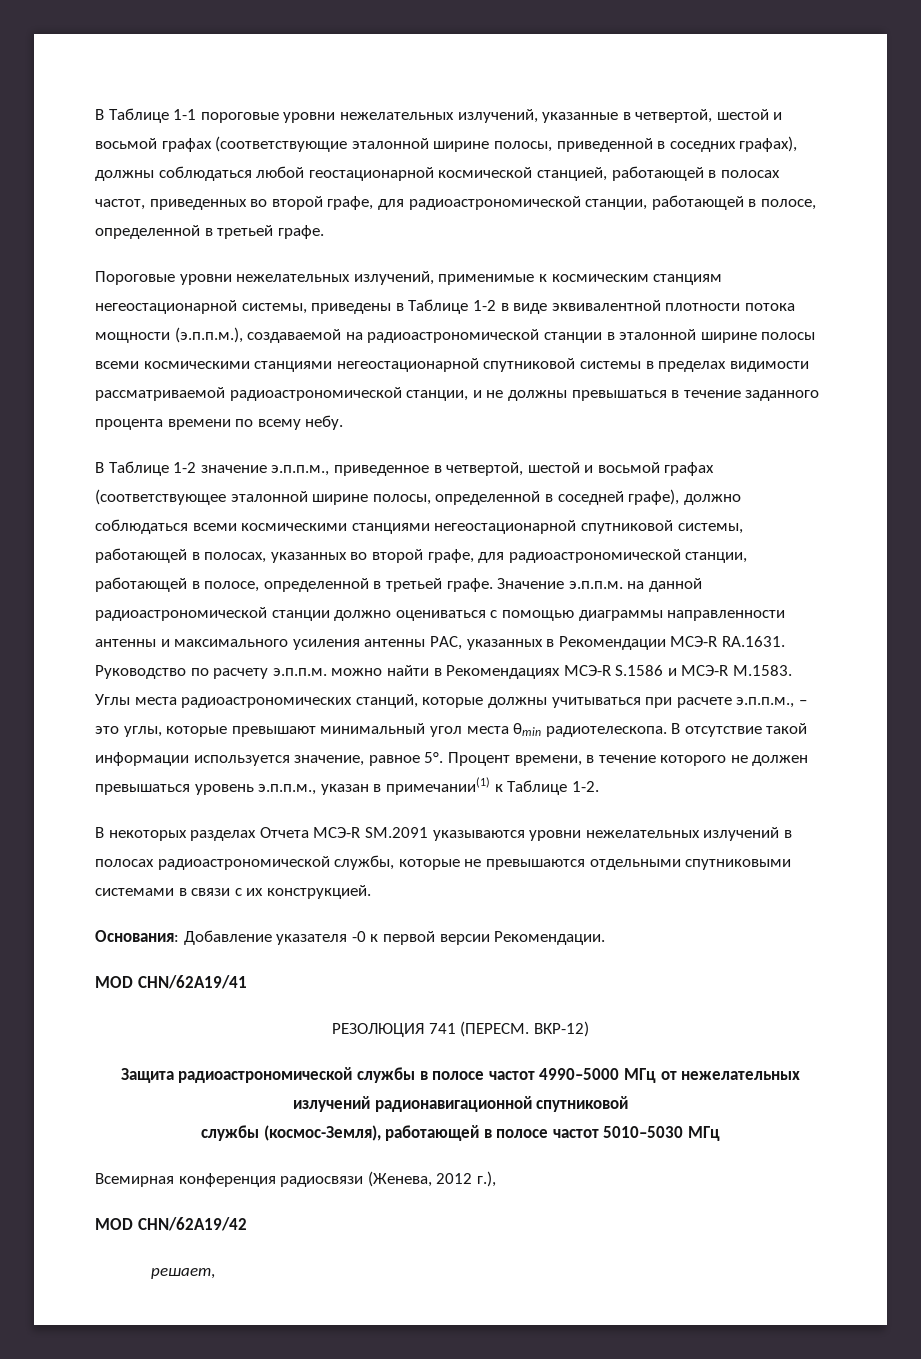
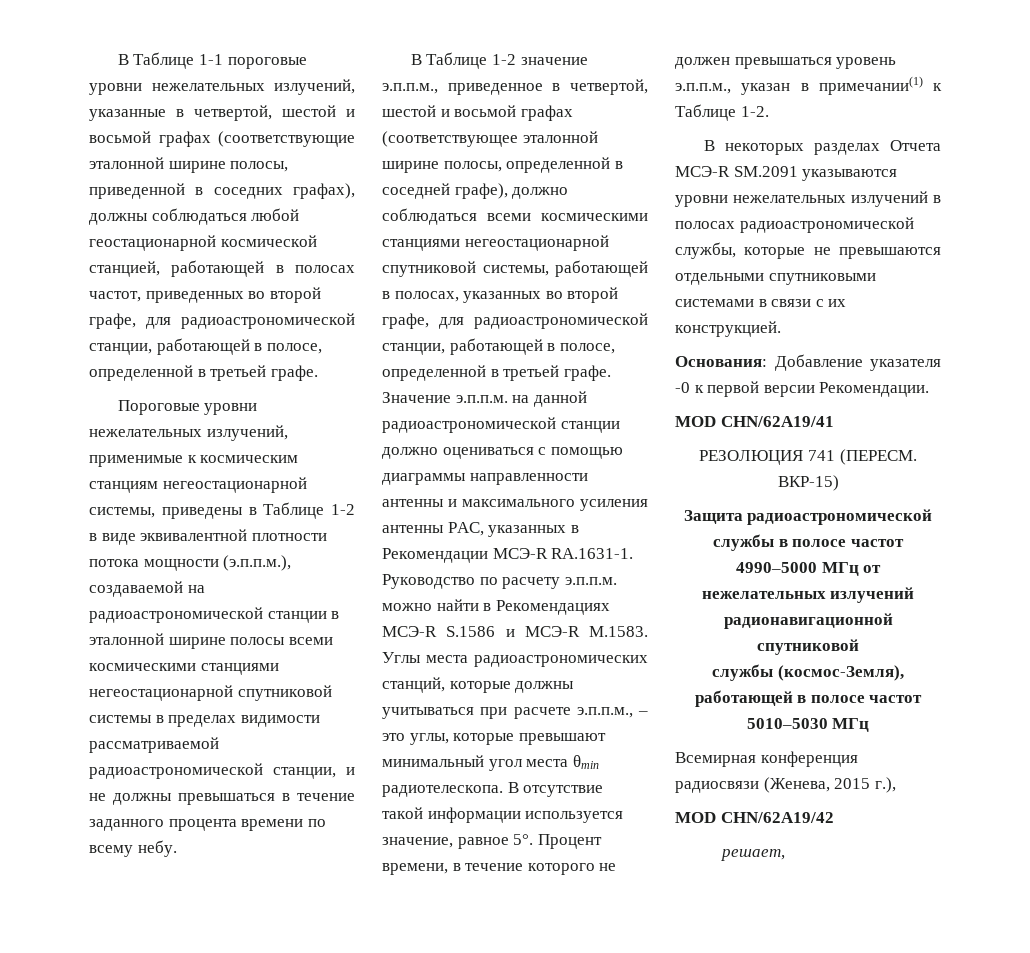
[721,636,785,647] RA.1631. -> [551,548,634,559] RA.1631-1.
[533,1021,589,1037] ВКР-12) -> [777,475,839,491] ВКР-15)
[436,1173,473,1184] 2012 -> [834,778,871,789] 2015

